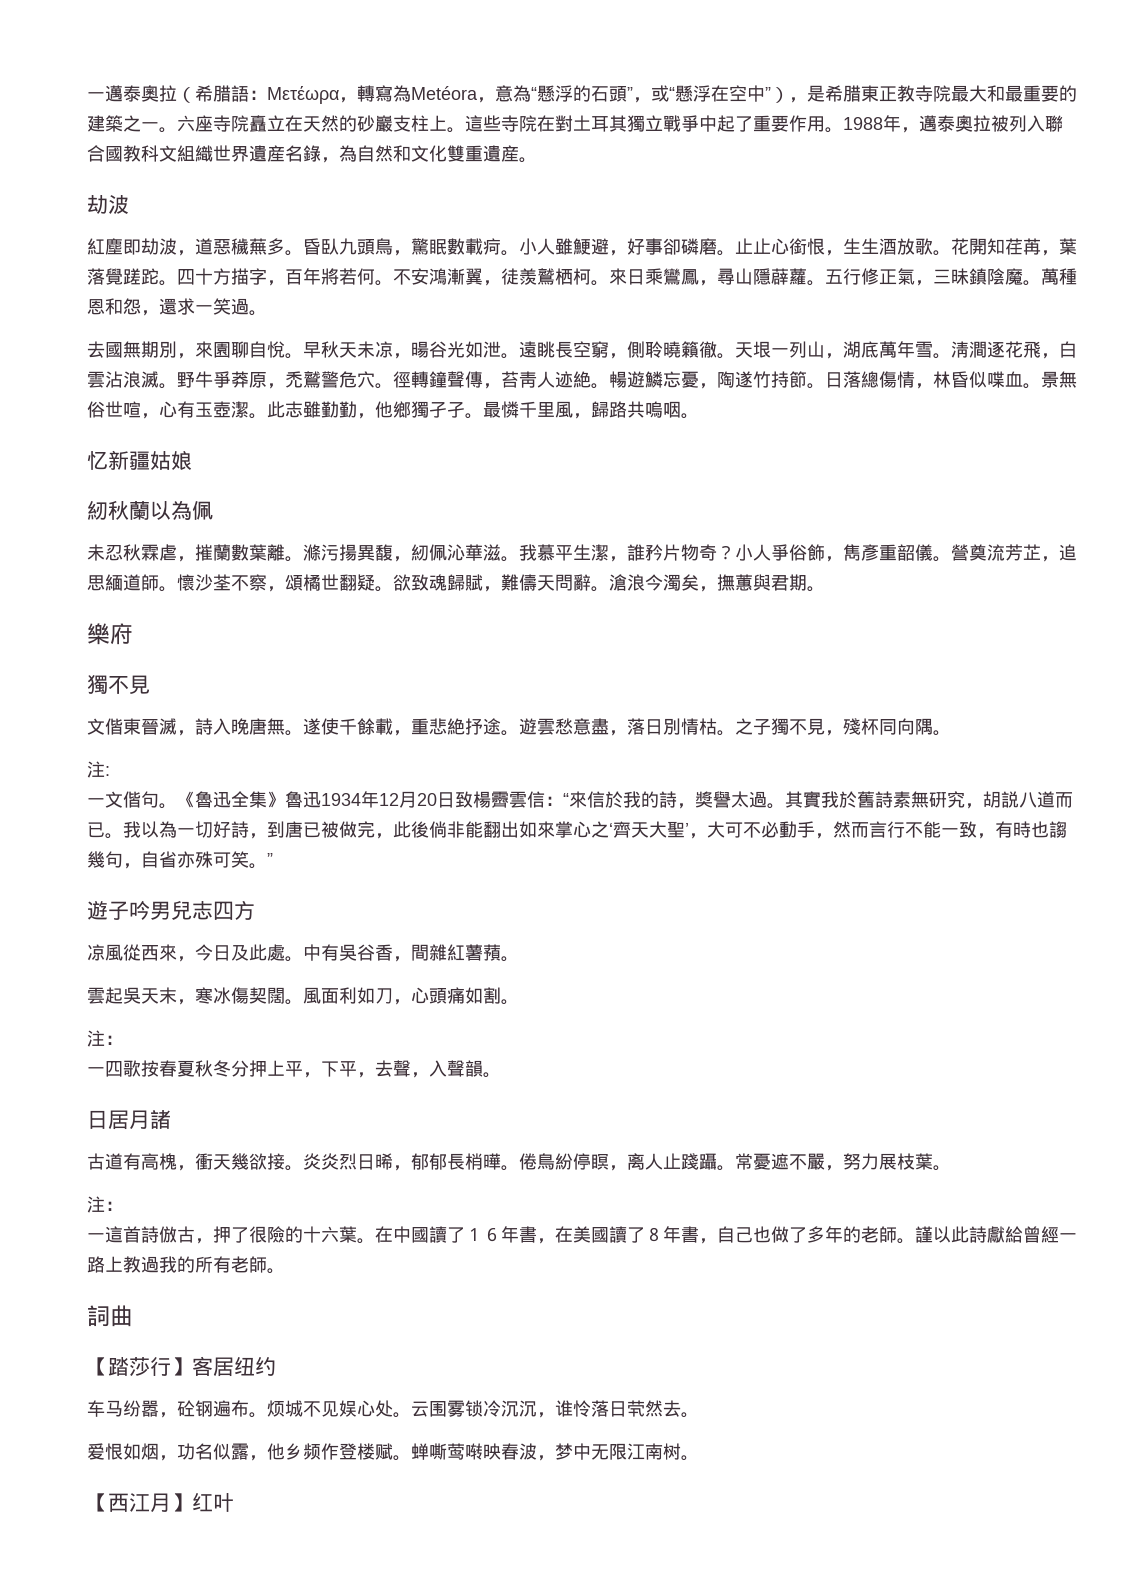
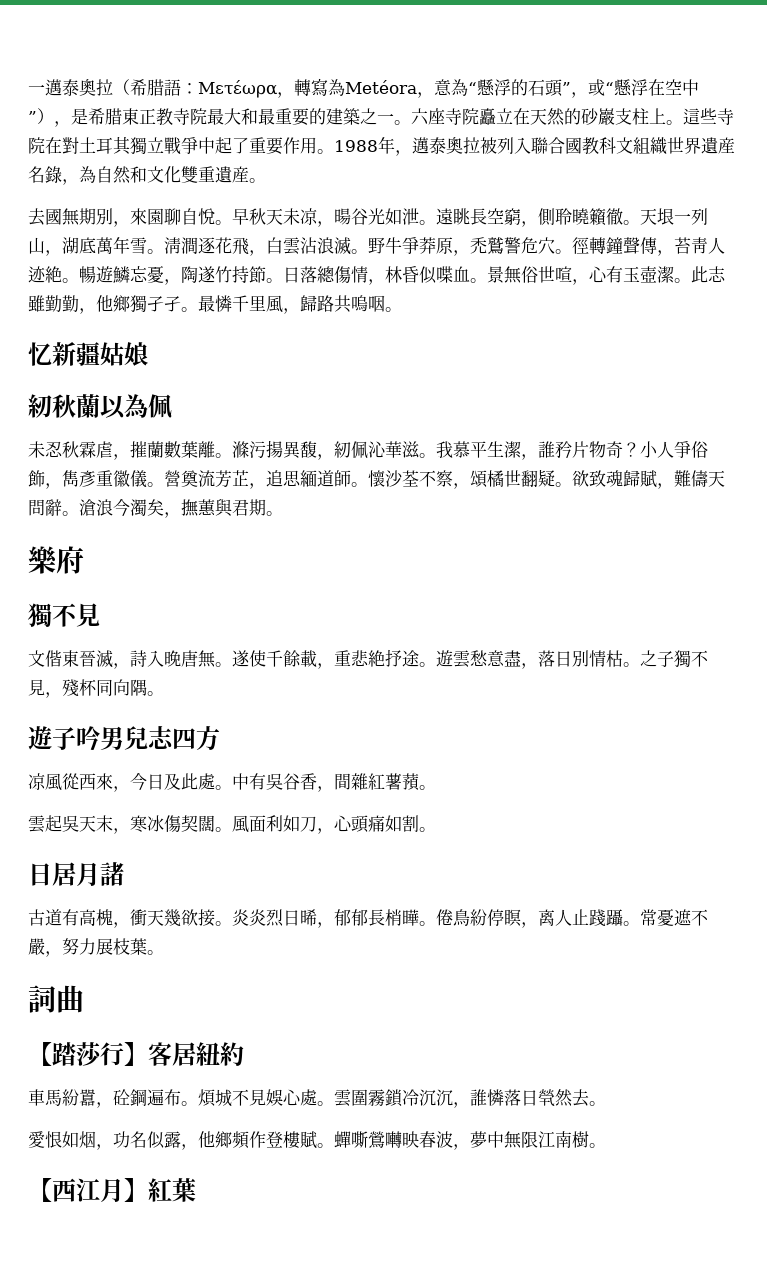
[87,195,129,214] [87,238,1077,256] [87,268,1077,286] [87,298,267,316] // 劫波 // 紅塵即劫波，道惡穢蕪多。昏臥九頭鳥，驚眠數載疴。小人雖鯁避，好事卻磷磨。止止心銜恨，生生酒放歌。花開知荏苒，葉落覺蹉跎。四十方描字，百年將若何。不安鴻漸翼，徒羨鷲栖柯。來日乘鸞鳳，尋山隱薜蘿。五行修正氣，三昧鎮陰魔。萬種恩和怨，還求一笑過。 -> (266, 180) none
[897,544,915,561] 韶 -> [113,470,130,487] 徽
[87,761,110,778] [87,791,1073,809] [87,821,1067,839] [87,851,273,869] // 注: // 一文偕句。《魯迅全集》魯迅1934年12月20日致楊霽雲信：“來信於我的詩，奬譽太過。其實我於舊詩素無硏究，胡説八道而已。我以為一切好詩，到唐已被做完，此後倘非能翻出如來掌心之‘齊天大聖’，大可不必動手，然而言行不能一致，有時也謅幾句，自省亦殊可笑。” -> (164, 693) none
[87,1030,123,1047] [87,1060,501,1078] // 注： // 一四歌按春夏秋冬分押上平，下平，去聲，入聲韻。 -> (436, 829) none
[87,1196,123,1213] [87,1226,1077,1244] [87,1256,285,1274] // 注： // 一這首詩倣古，押了很險的十六葉。在中國讀了１６年書，在美國讀了８年書，自己也做了多年的老師。謹以此詩獻給曾經一路上教過我的所有老師。 -> (164, 952) none
[234,1357,276,1376] [87,1400,645,1418] 纽约 // 车马纷嚣，砼钢遍布。烦城不见娱心处。云围雾锁冷沉沉，谁怜落日茕 -> [196,1042,244,1066] [28,1089,555,1108] 紐約 // 車馬紛囂，砼鋼遍布。煩城不見娛心處。雲圍霧鎖冷沉沉，誰憐落日煢
[87,1443,105,1460] 爱 -> [28,1131,45,1148] 愛
[285,1443,681,1461] 乡频作登楼赋。蝉嘶莺啭映春波，梦中无限江南树 -> [215,1131,589,1150] 鄉頻作登樓賦。蟬嘶鶯囀映春波，夢中無限江南樹
[192,1493,234,1512] 红叶 -> [148,1178,196,1202] 紅葉

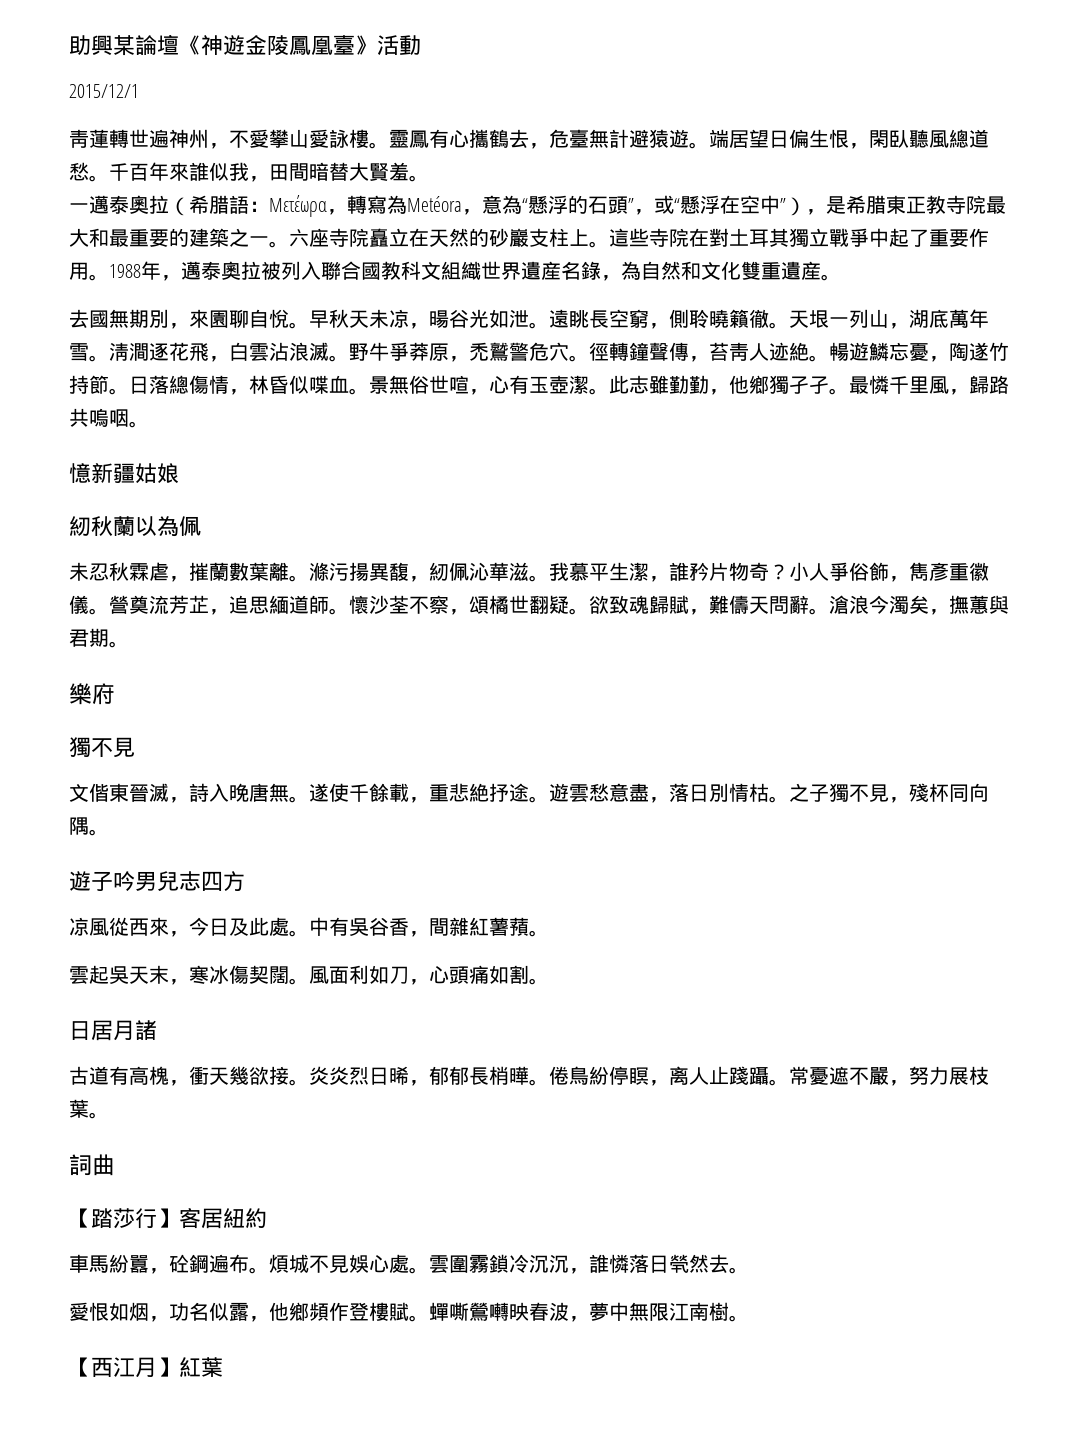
(28, 89) none -> [69,34,421,56] [69,84,139,98] [69,129,989,149] [69,162,429,182] 助興某論壇《神遊金陵鳳凰臺》活動 // 2015/12/1 // 靑蓮轉世遍神州，不愛攀山愛詠樓。靈鳳有心攜鶴去，危臺無計避猿遊。端居望日偏生恨，閑臥聽風總道愁。千百年來誰似我，田間暗替大賢羞。 //
[28,342,52,366] 忆 -> [69,463,91,483] 憶

